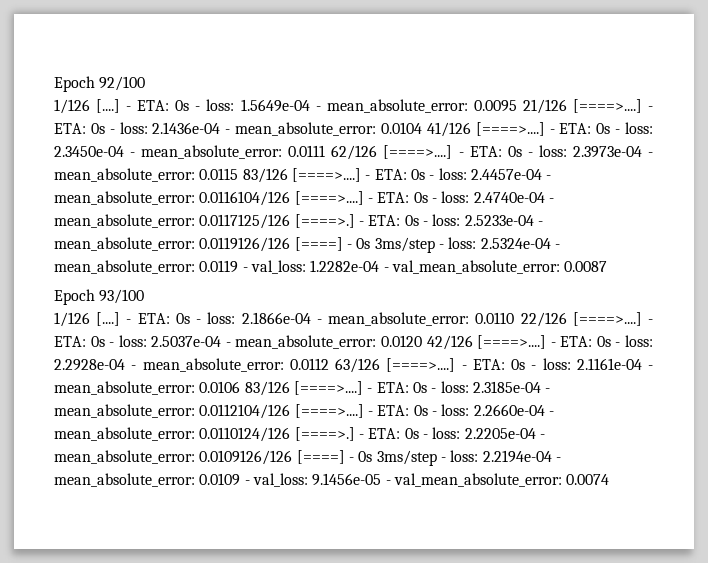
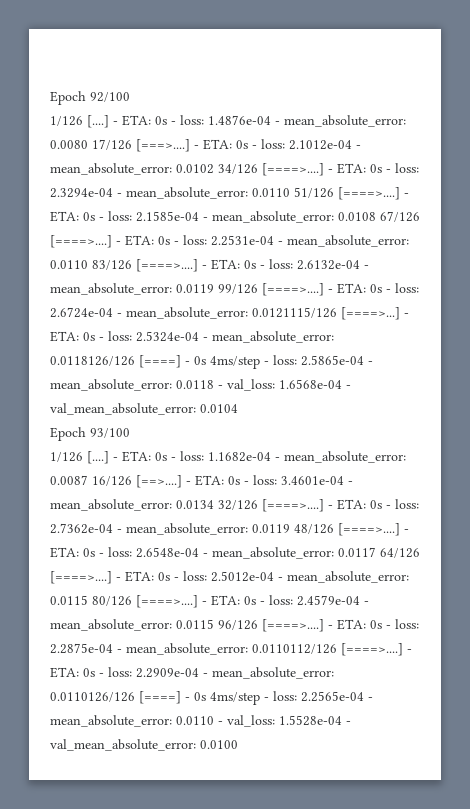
[240,99,654,114] [54,122,653,137] [54,145,653,160] [54,168,552,183] [54,191,554,206] [54,214,543,229] [54,237,560,253] [54,260,608,274] 1.5649e-04 - mean_absolute_error: 0.0095 21/126 [====>....] - ETA: 0s - loss: 2.1436e-04 - mean_absolute_error: 0.0104 41/126 [====>....] - ETA: 0s - loss: 2.3450e-04 - mean_absolute_error: 0.0111 62/126 [====>....] - ETA: 0s - loss: 2.3973e-04 - mean_absolute_error: 0.0115 83/126 [====>....] - ETA: 0s - loss: 2.4457e-04 - mean_absolute_error: 0.0116104/126 [====>....] - ETA: 0s - loss: 2.4740e-04 - mean_absolute_error: 0.0117125/126 [====>.] - ETA: 0s - loss: 2.5233e-04 - mean_absolute_error: 0.0119126/126 [====] - 0s 3ms/step - loss: 2.5324e-04 - mean_absolute_error: 0.0119 - val_loss: 1.2282e-04 - val_mean_absolute_error: 0.0087 -> [208,115,406,127] [50,139,361,152] [50,163,419,176] [50,187,409,200] [50,211,420,223] [50,235,409,248] [50,259,369,272] [50,283,419,296] [50,307,409,320] [50,331,334,343] [50,355,373,369] [50,379,351,391] [50,403,238,415] 1.4876e-04 - mean_absolute_error: 0.0080 17/126 [===>....] - ETA: 0s - loss: 2.1012e-04 - mean_absolute_error: 0.0102 34/126 [====>....] - ETA: 0s - loss: 2.3294e-04 - mean_absolute_error: 0.0110 51/126 [====>....] - ETA: 0s - loss: 2.1585e-04 - mean_absolute_error: 0.0108 67/126 [====>....] - ETA: 0s - loss: 2.2531e-04 - mean_absolute_error: 0.0110 83/126 [====>....] - ETA: 0s - loss: 2.6132e-04 - mean_absolute_error: 0.0119 99/126 [====>....] - ETA: 0s - loss: 2.6724e-04 - mean_absolute_error: 0.0121115/126 [====>...] - ETA: 0s - loss: 2.5324e-04 - mean_absolute_error: 0.0118126/126 [====] - 0s 4ms/step - loss: 2.5865e-04 - mean_absolute_error: 0.0118 - val_loss: 1.6568e-04 - val_mean_absolute_error: 0.0104
[241,312,653,327] [54,335,653,350] [54,358,653,373] [54,381,551,396] [54,404,554,419] [54,427,545,442] [54,450,561,466] [54,473,610,487] 2.1866e-04 - mean_absolute_error: 0.0110 22/126 [====>....] - ETA: 0s - loss: 2.5037e-04 - mean_absolute_error: 0.0120 42/126 [====>....] - ETA: 0s - loss: 2.2928e-04 - mean_absolute_error: 0.0112 63/126 [====>....] - ETA: 0s - loss: 2.1161e-04 - mean_absolute_error: 0.0106 83/126 [====>....] - ETA: 0s - loss: 2.3185e-04 - mean_absolute_error: 0.0112104/126 [====>....] - ETA: 0s - loss: 2.2660e-04 - mean_absolute_error: 0.0110124/126 [====>.] - ETA: 0s - loss: 2.2205e-04 - mean_absolute_error: 0.0109126/126 [====] - 0s 3ms/step - loss: 2.2194e-04 - mean_absolute_error: 0.0109 - val_loss: 9.1456e-05 - val_mean_absolute_error: 0.0074 -> [208,451,406,463] [50,475,353,488] [50,499,419,512] [50,523,409,536] [50,547,420,559] [50,571,409,584] [50,595,369,608] [50,619,419,632] [50,643,412,656] [50,667,334,679] [50,691,373,705] [50,715,351,727] [50,739,238,751] 1.1682e-04 - mean_absolute_error: 0.0087 16/126 [==>....] - ETA: 0s - loss: 3.4601e-04 - mean_absolute_error: 0.0134 32/126 [====>....] - ETA: 0s - loss: 2.7362e-04 - mean_absolute_error: 0.0119 48/126 [====>....] - ETA: 0s - loss: 2.6548e-04 - mean_absolute_error: 0.0117 64/126 [====>....] - ETA: 0s - loss: 2.5012e-04 - mean_absolute_error: 0.0115 80/126 [====>....] - ETA: 0s - loss: 2.4579e-04 - mean_absolute_error: 0.0115 96/126 [====>....] - ETA: 0s - loss: 2.2875e-04 - mean_absolute_error: 0.0110112/126 [====>....] - ETA: 0s - loss: 2.2909e-04 - mean_absolute_error: 0.0110126/126 [====] - 0s 4ms/step - loss: 2.2565e-04 - mean_absolute_error: 0.0110 - val_loss: 1.5528e-04 - val_mean_absolute_error: 0.0100

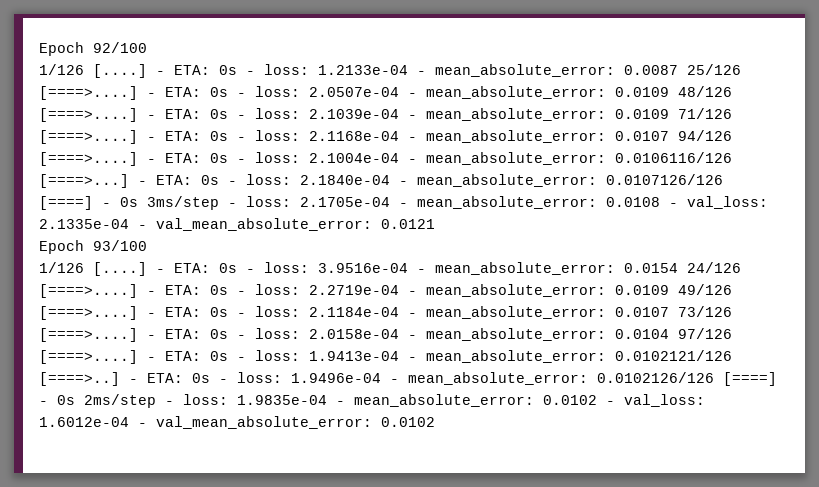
[208,115,406,127] [50,139,361,152] [50,163,419,176] [50,187,409,200] [50,211,420,223] [50,235,409,248] [50,259,369,272] [50,283,419,296] [50,307,337,319] 1.4876e-04 - mean_absolute_error: 0.0080 17/126 [===>....] - ETA: 0s - loss: 2.1012e-04 - mean_absolute_error: 0.0102 34/126 [====>....] - ETA: 0s - loss: 2.3294e-04 - mean_absolute_error: 0.0110 51/126 [====>....] - ETA: 0s - loss: 2.1585e-04 - mean_absolute_error: 0.0108 67/126 [====>....] - ETA: 0s - loss: 2.2531e-04 - mean_absolute_error: 0.0110 83/126 [====>....] - ETA: 0s - loss: 2.6132e-04 - mean_absolute_error: 0.0119 99/126 [====>....] - ETA: 0s - loss: 2.6724e-04 - mean_absolute_error: 0.0121115/126 -> [318,64,741,77] [39,86,732,100] [39,108,732,122] [39,130,732,144] [39,152,732,166] 1.2133e-04 - mean_absolute_error: 0.0087 25/126 [====>....] - ETA: 0s - loss: 2.0507e-04 - mean_absolute_error: 0.0109 48/126 [====>....] - ETA: 0s - loss: 2.1039e-04 - mean_absolute_error: 0.0109 71/126 [====>....] - ETA: 0s - loss: 2.1168e-04 - mean_absolute_error: 0.0107 94/126 [====>....] - ETA: 0s - loss: 2.1004e-04 - mean_absolute_error: 0.0106116/126
[136,331,334,343] [50,355,373,369] [50,379,351,391] [50,403,238,415] 2.5324e-04 - mean_absolute_error: 0.0118126/126 [====] - 0s 4ms/step - loss: 2.5865e-04 - mean_absolute_error: 0.0118 - val_loss: 1.6568e-04 - val_mean_absolute_error: 0.0104 -> [300,174,723,187] [39,196,768,210] [39,218,435,231] 2.1840e-04 - mean_absolute_error: 0.0107126/126 [====] - 0s 3ms/step - loss: 2.1705e-04 - mean_absolute_error: 0.0108 - val_loss: 2.1335e-04 - val_mean_absolute_error: 0.0121
[208,451,406,463] [50,475,353,488] [50,499,419,512] [50,523,409,536] [50,547,420,559] [50,571,409,584] [50,595,369,608] [50,619,419,632] [50,643,412,656] [50,667,334,679] [50,691,373,705] [50,715,351,727] [50,739,238,751] 1.1682e-04 - mean_absolute_error: 0.0087 16/126 [==>....] - ETA: 0s - loss: 3.4601e-04 - mean_absolute_error: 0.0134 32/126 [====>....] - ETA: 0s - loss: 2.7362e-04 - mean_absolute_error: 0.0119 48/126 [====>....] - ETA: 0s - loss: 2.6548e-04 - mean_absolute_error: 0.0117 64/126 [====>....] - ETA: 0s - loss: 2.5012e-04 - mean_absolute_error: 0.0115 80/126 [====>....] - ETA: 0s - loss: 2.4579e-04 - mean_absolute_error: 0.0115 96/126 [====>....] - ETA: 0s - loss: 2.2875e-04 - mean_absolute_error: 0.0110112/126 [====>....] - ETA: 0s - loss: 2.2909e-04 - mean_absolute_error: 0.0110126/126 [====] - 0s 4ms/step - loss: 2.2565e-04 - mean_absolute_error: 0.0110 - val_loss: 1.5528e-04 - val_mean_absolute_error: 0.0100 -> [318,262,741,275] [39,284,732,298] [39,306,732,320] [39,328,732,342] [39,350,732,364] [39,372,777,386] [39,394,705,408] [39,416,435,429] 3.9516e-04 - mean_absolute_error: 0.0154 24/126 [====>....] - ETA: 0s - loss: 2.2719e-04 - mean_absolute_error: 0.0109 49/126 [====>....] - ETA: 0s - loss: 2.1184e-04 - mean_absolute_error: 0.0107 73/126 [====>....] - ETA: 0s - loss: 2.0158e-04 - mean_absolute_error: 0.0104 97/126 [====>....] - ETA: 0s - loss: 1.9413e-04 - mean_absolute_error: 0.0102121/126 [====>..] - ETA: 0s - loss: 1.9496e-04 - mean_absolute_error: 0.0102126/126 [====] - 0s 2ms/step - loss: 1.9835e-04 - mean_absolute_error: 0.0102 - val_loss: 1.6012e-04 - val_mean_absolute_error: 0.0102

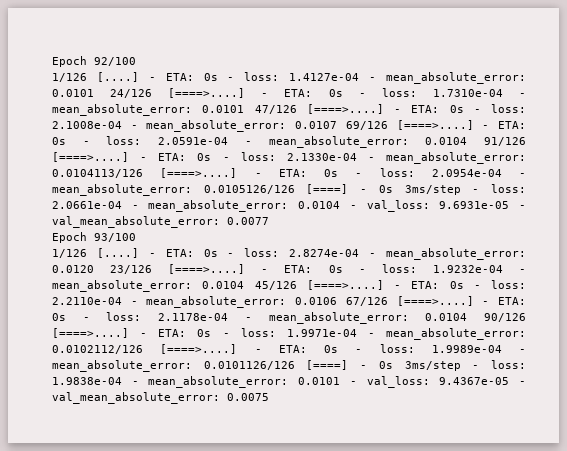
[318,64,741,77] [39,86,732,100] [39,108,732,122] [39,130,732,144] [39,152,732,166] [39,174,723,188] [39,196,768,210] [39,218,435,231] 1.2133e-04 - mean_absolute_error: 0.0087 25/126 [====>....] - ETA: 0s - loss: 2.0507e-04 - mean_absolute_error: 0.0109 48/126 [====>....] - ETA: 0s - loss: 2.1039e-04 - mean_absolute_error: 0.0109 71/126 [====>....] - ETA: 0s - loss: 2.1168e-04 - mean_absolute_error: 0.0107 94/126 [====>....] - ETA: 0s - loss: 2.1004e-04 - mean_absolute_error: 0.0106116/126 [====>...] - ETA: 0s - loss: 2.1840e-04 - mean_absolute_error: 0.0107126/126 [====] - 0s 3ms/step - loss: 2.1705e-04 - mean_absolute_error: 0.0108 - val_loss: 2.1335e-04 - val_mean_absolute_error: 0.0121 -> [289,72,526,84] [52,88,526,98] [52,104,526,116] [52,120,526,132] [52,136,526,148] [52,152,526,164] [52,168,526,178] [52,184,526,196] [52,200,526,212] [52,216,269,228] 1.4127e-04 - mean_absolute_error: 0.0101 24/126 [====>....] - ETA: 0s - loss: 1.7310e-04 - mean_absolute_error: 0.0101 47/126 [====>....] - ETA: 0s - loss: 2.1008e-04 - mean_absolute_error: 0.0107 69/126 [====>....] - ETA: 0s - loss: 2.0591e-04 - mean_absolute_error: 0.0104 91/126 [====>....] - ETA: 0s - loss: 2.1330e-04 - mean_absolute_error: 0.0104113/126 [====>....] - ETA: 0s - loss: 2.0954e-04 - mean_absolute_error: 0.0105126/126 [====] - 0s 3ms/step - loss: 2.0661e-04 - mean_absolute_error: 0.0104 - val_loss: 9.6931e-05 - val_mean_absolute_error: 0.0077
[318,262,741,275] [39,284,732,298] [39,306,732,320] [39,328,732,342] [39,350,732,364] [39,372,777,386] [39,394,705,408] [39,416,435,429] 3.9516e-04 - mean_absolute_error: 0.0154 24/126 [====>....] - ETA: 0s - loss: 2.2719e-04 - mean_absolute_error: 0.0109 49/126 [====>....] - ETA: 0s - loss: 2.1184e-04 - mean_absolute_error: 0.0107 73/126 [====>....] - ETA: 0s - loss: 2.0158e-04 - mean_absolute_error: 0.0104 97/126 [====>....] - ETA: 0s - loss: 1.9413e-04 - mean_absolute_error: 0.0102121/126 [====>..] - ETA: 0s - loss: 1.9496e-04 - mean_absolute_error: 0.0102126/126 [====] - 0s 2ms/step - loss: 1.9835e-04 - mean_absolute_error: 0.0102 - val_loss: 1.6012e-04 - val_mean_absolute_error: 0.0102 -> [289,248,526,260] [52,264,526,274] [52,280,526,292] [52,296,526,308] [52,312,526,324] [52,328,526,340] [52,344,526,354] [52,360,526,372] [52,376,526,388] [52,392,269,404] 2.8274e-04 - mean_absolute_error: 0.0120 23/126 [====>....] - ETA: 0s - loss: 1.9232e-04 - mean_absolute_error: 0.0104 45/126 [====>....] - ETA: 0s - loss: 2.2110e-04 - mean_absolute_error: 0.0106 67/126 [====>....] - ETA: 0s - loss: 2.1178e-04 - mean_absolute_error: 0.0104 90/126 [====>....] - ETA: 0s - loss: 1.9971e-04 - mean_absolute_error: 0.0102112/126 [====>....] - ETA: 0s - loss: 1.9989e-04 - mean_absolute_error: 0.0101126/126 [====] - 0s 3ms/step - loss: 1.9838e-04 - mean_absolute_error: 0.0101 - val_loss: 9.4367e-05 - val_mean_absolute_error: 0.0075

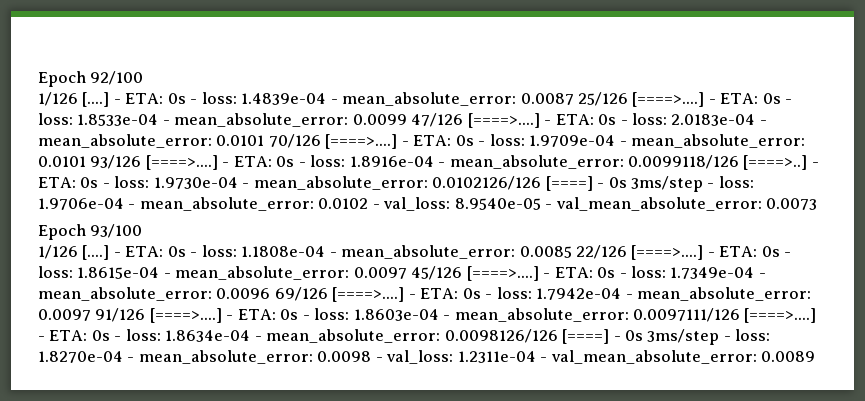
[289,72,526,84] [52,88,526,98] [52,104,245,116] 1.4127e-04 - mean_absolute_error: 0.0101 24/126 [====>....] - ETA: 0s - loss: 1.7310e-04 - mean_absolute_error: 0.0101 -> [241,92,793,107] [38,113,407,127] 1.4839e-04 - mean_absolute_error: 0.0087 25/126 [====>....] - ETA: 0s - loss: 1.8533e-04 - mean_absolute_error: 0.0099
[52,120,526,132] [52,136,526,148] [52,152,526,164] [52,168,526,178] [52,184,526,196] [52,200,526,212] [52,216,269,228] 2.1008e-04 - mean_absolute_error: 0.0107 69/126 [====>....] - ETA: 0s - loss: 2.0591e-04 - mean_absolute_error: 0.0104 91/126 [====>....] - ETA: 0s - loss: 2.1330e-04 - mean_absolute_error: 0.0104113/126 [====>....] - ETA: 0s - loss: 2.0954e-04 - mean_absolute_error: 0.0105126/126 [====] - 0s 3ms/step - loss: 2.0661e-04 - mean_absolute_error: 0.0104 - val_loss: 9.6931e-05 - val_mean_absolute_error: 0.0077 -> [671,114,767,126] [38,134,805,149] [38,155,819,170] [38,176,754,192] [38,197,818,211] 2.0183e-04 - mean_absolute_error: 0.0101 70/126 [====>....] - ETA: 0s - loss: 1.9709e-04 - mean_absolute_error: 0.0101 93/126 [====>....] - ETA: 0s - loss: 1.8916e-04 - mean_absolute_error: 0.0099118/126 [====>..] - ETA: 0s - loss: 1.9730e-04 - mean_absolute_error: 0.0102126/126 [====] - 0s 3ms/step - loss: 1.9706e-04 - mean_absolute_error: 0.0102 - val_loss: 8.9540e-05 - val_mean_absolute_error: 0.0073
[289,248,526,260] [52,264,526,274] [52,280,245,292] 2.8274e-04 - mean_absolute_error: 0.0120 23/126 [====>....] - ETA: 0s - loss: 1.9232e-04 - mean_absolute_error: 0.0104 -> [241,245,792,260] [38,266,407,280] 1.1808e-04 - mean_absolute_error: 0.0085 22/126 [====>....] - ETA: 0s - loss: 1.8615e-04 - mean_absolute_error: 0.0097
[52,296,526,308] [52,312,526,324] [52,328,526,340] [52,344,526,354] [52,360,526,372] [52,376,526,388] [52,392,269,404] 2.2110e-04 - mean_absolute_error: 0.0106 67/126 [====>....] - ETA: 0s - loss: 2.1178e-04 - mean_absolute_error: 0.0104 90/126 [====>....] - ETA: 0s - loss: 1.9971e-04 - mean_absolute_error: 0.0102112/126 [====>....] - ETA: 0s - loss: 1.9989e-04 - mean_absolute_error: 0.0101126/126 [====] - 0s 3ms/step - loss: 1.9838e-04 - mean_absolute_error: 0.0101 - val_loss: 9.4367e-05 - val_mean_absolute_error: 0.0075 -> [670,267,766,279] [38,287,811,302] [38,308,817,323] [38,329,771,345] [38,350,816,364] 1.7349e-04 - mean_absolute_error: 0.0096 69/126 [====>....] - ETA: 0s - loss: 1.7942e-04 - mean_absolute_error: 0.0097 91/126 [====>....] - ETA: 0s - loss: 1.8603e-04 - mean_absolute_error: 0.0097111/126 [====>....] - ETA: 0s - loss: 1.8634e-04 - mean_absolute_error: 0.0098126/126 [====] - 0s 3ms/step - loss: 1.8270e-04 - mean_absolute_error: 0.0098 - val_loss: 1.2311e-04 - val_mean_absolute_error: 0.0089

